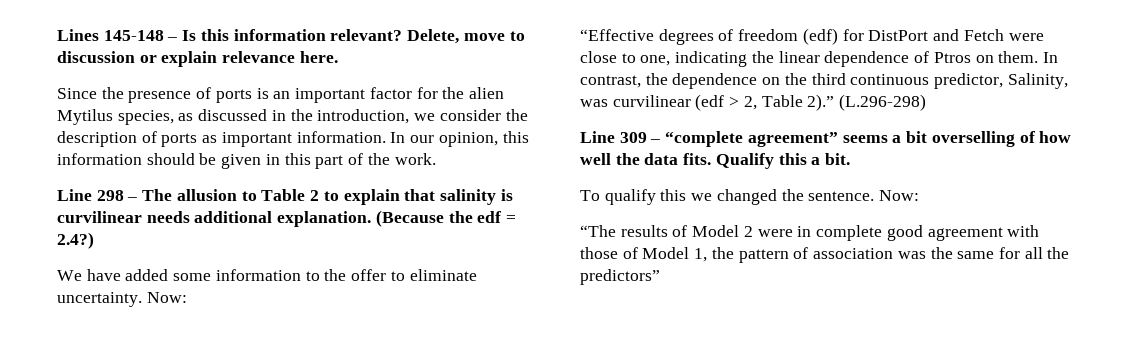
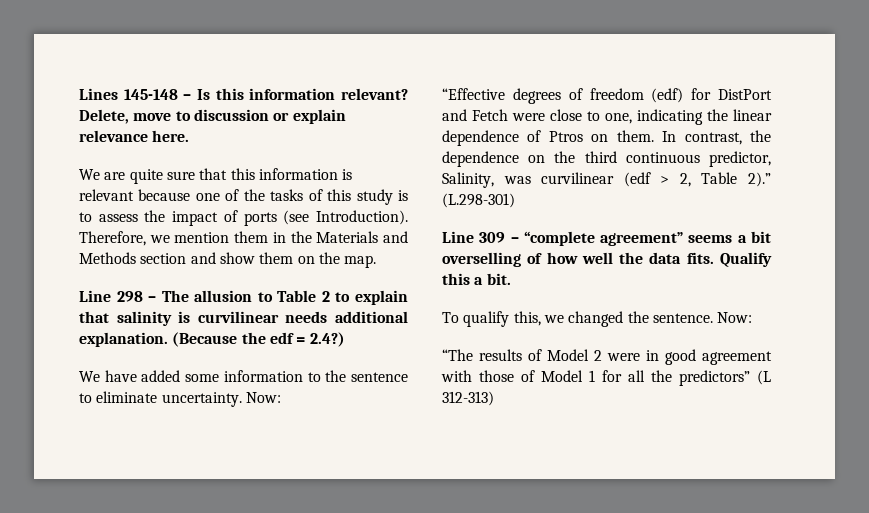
[57,87,504,103] [57,109,528,125] [57,131,529,147] [57,153,436,169] Since the presence of ports is an important factor for the alien Mytilus species, as discussed in the introduction, we consider the description of ports as important information. In our opinion, this information should be given in this part of the work. -> [79,168,353,184] [79,189,409,205] [79,210,408,226] [79,231,409,246] [79,252,377,268] We are quite sure that this information is relevant because one of the tasks of this study is to assess the impact of ports (see Introduction). Therefore, we mention them in the Materials and Methods section and show them on the map.
[351,269,387,281] offer -> [351,372,409,382] sentence
[839,94,927,111] (L.296-298) -> [442,193,515,208] (L.298-301)
[660,189,687,201] this -> [513,311,541,326] this,
[816,225,883,241] complete -> (659, 355) none
[694,247,995,263] 1, the pattern of association was the same -> [589,370,595,382] 1
(660, 277) none -> [757,370,771,385] [442,391,494,406] (L 312-313)

